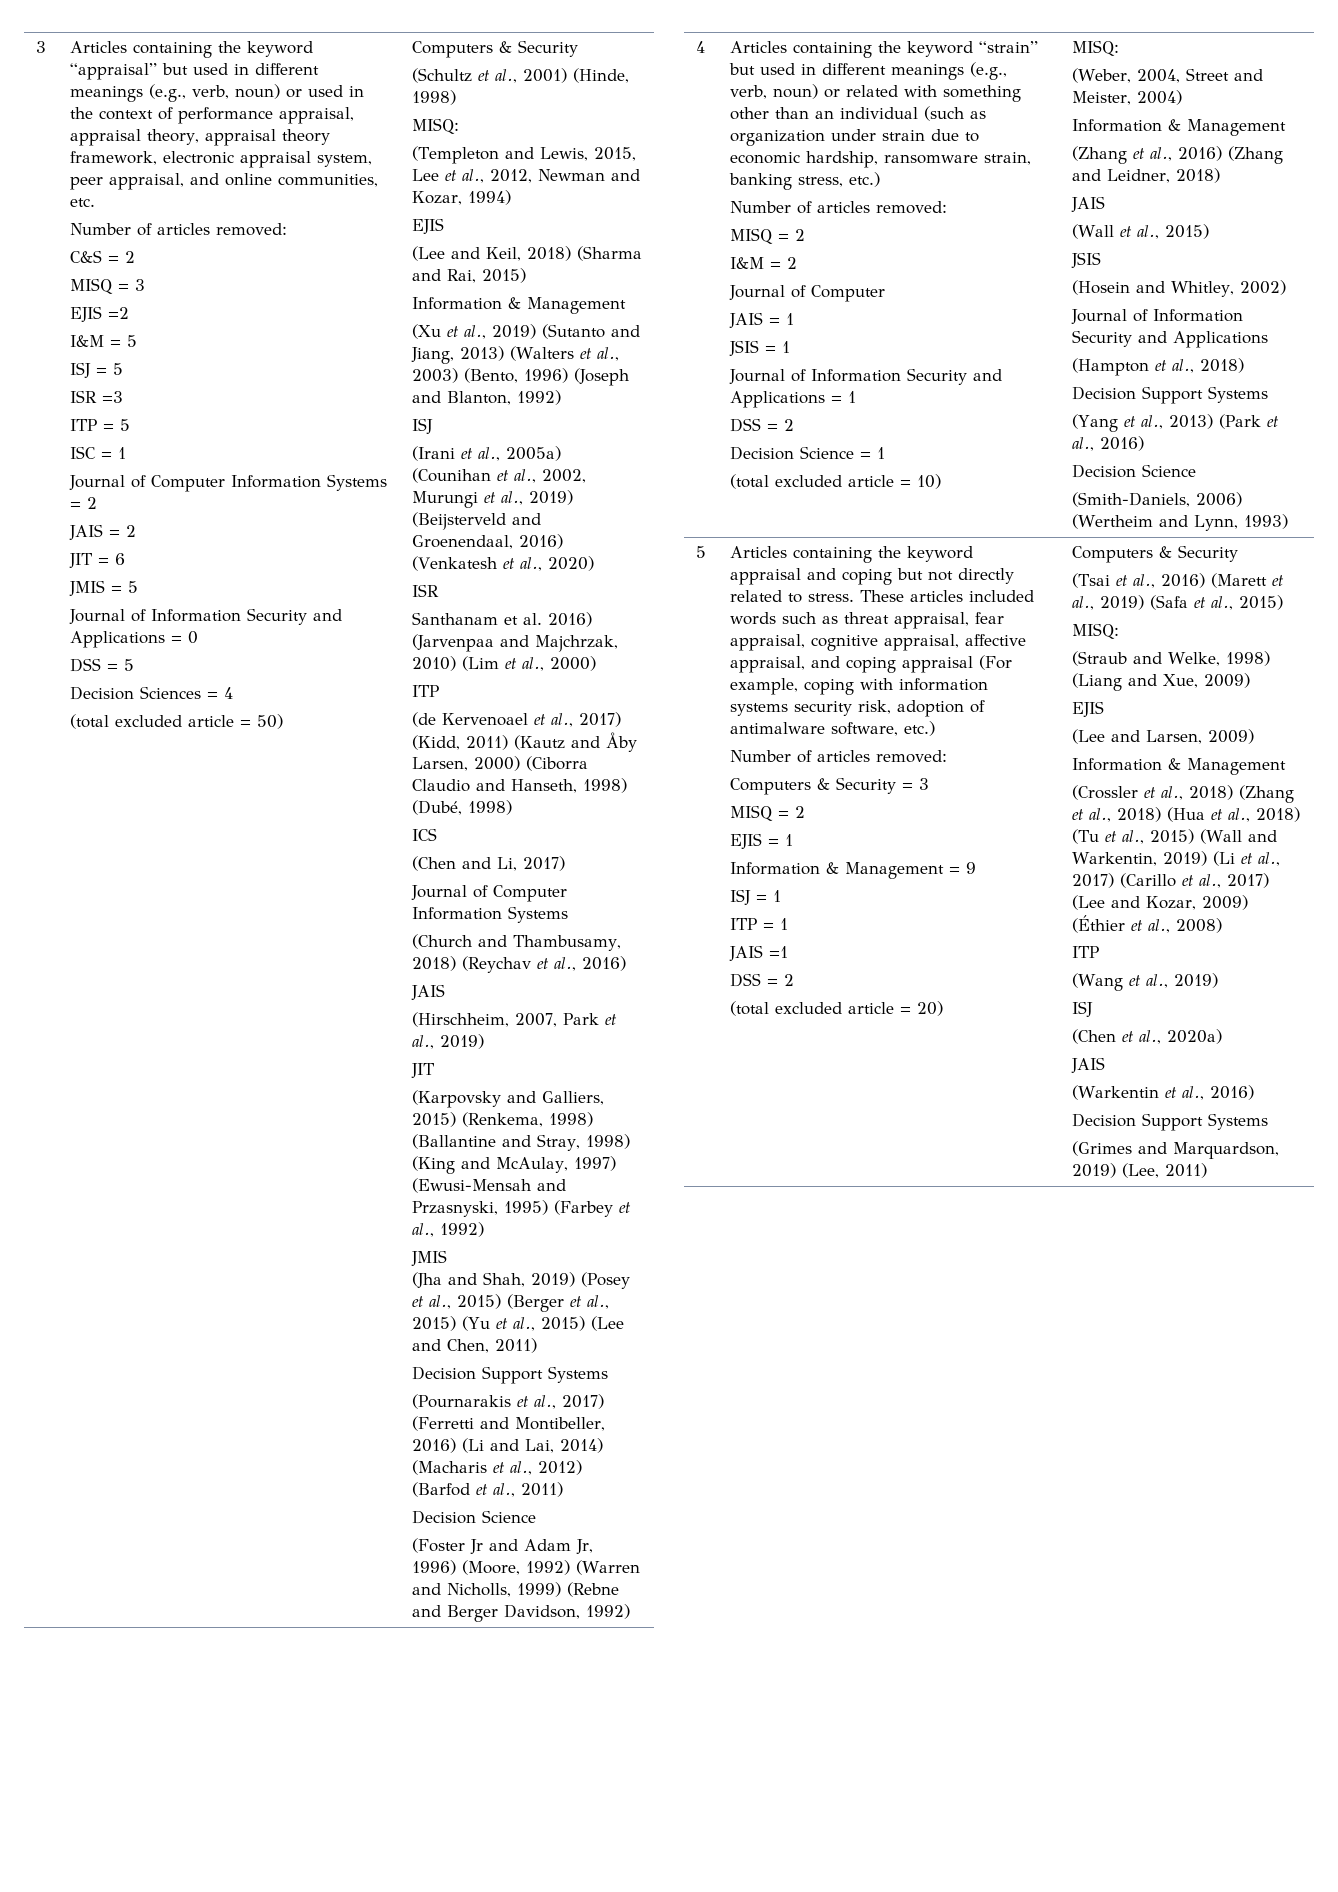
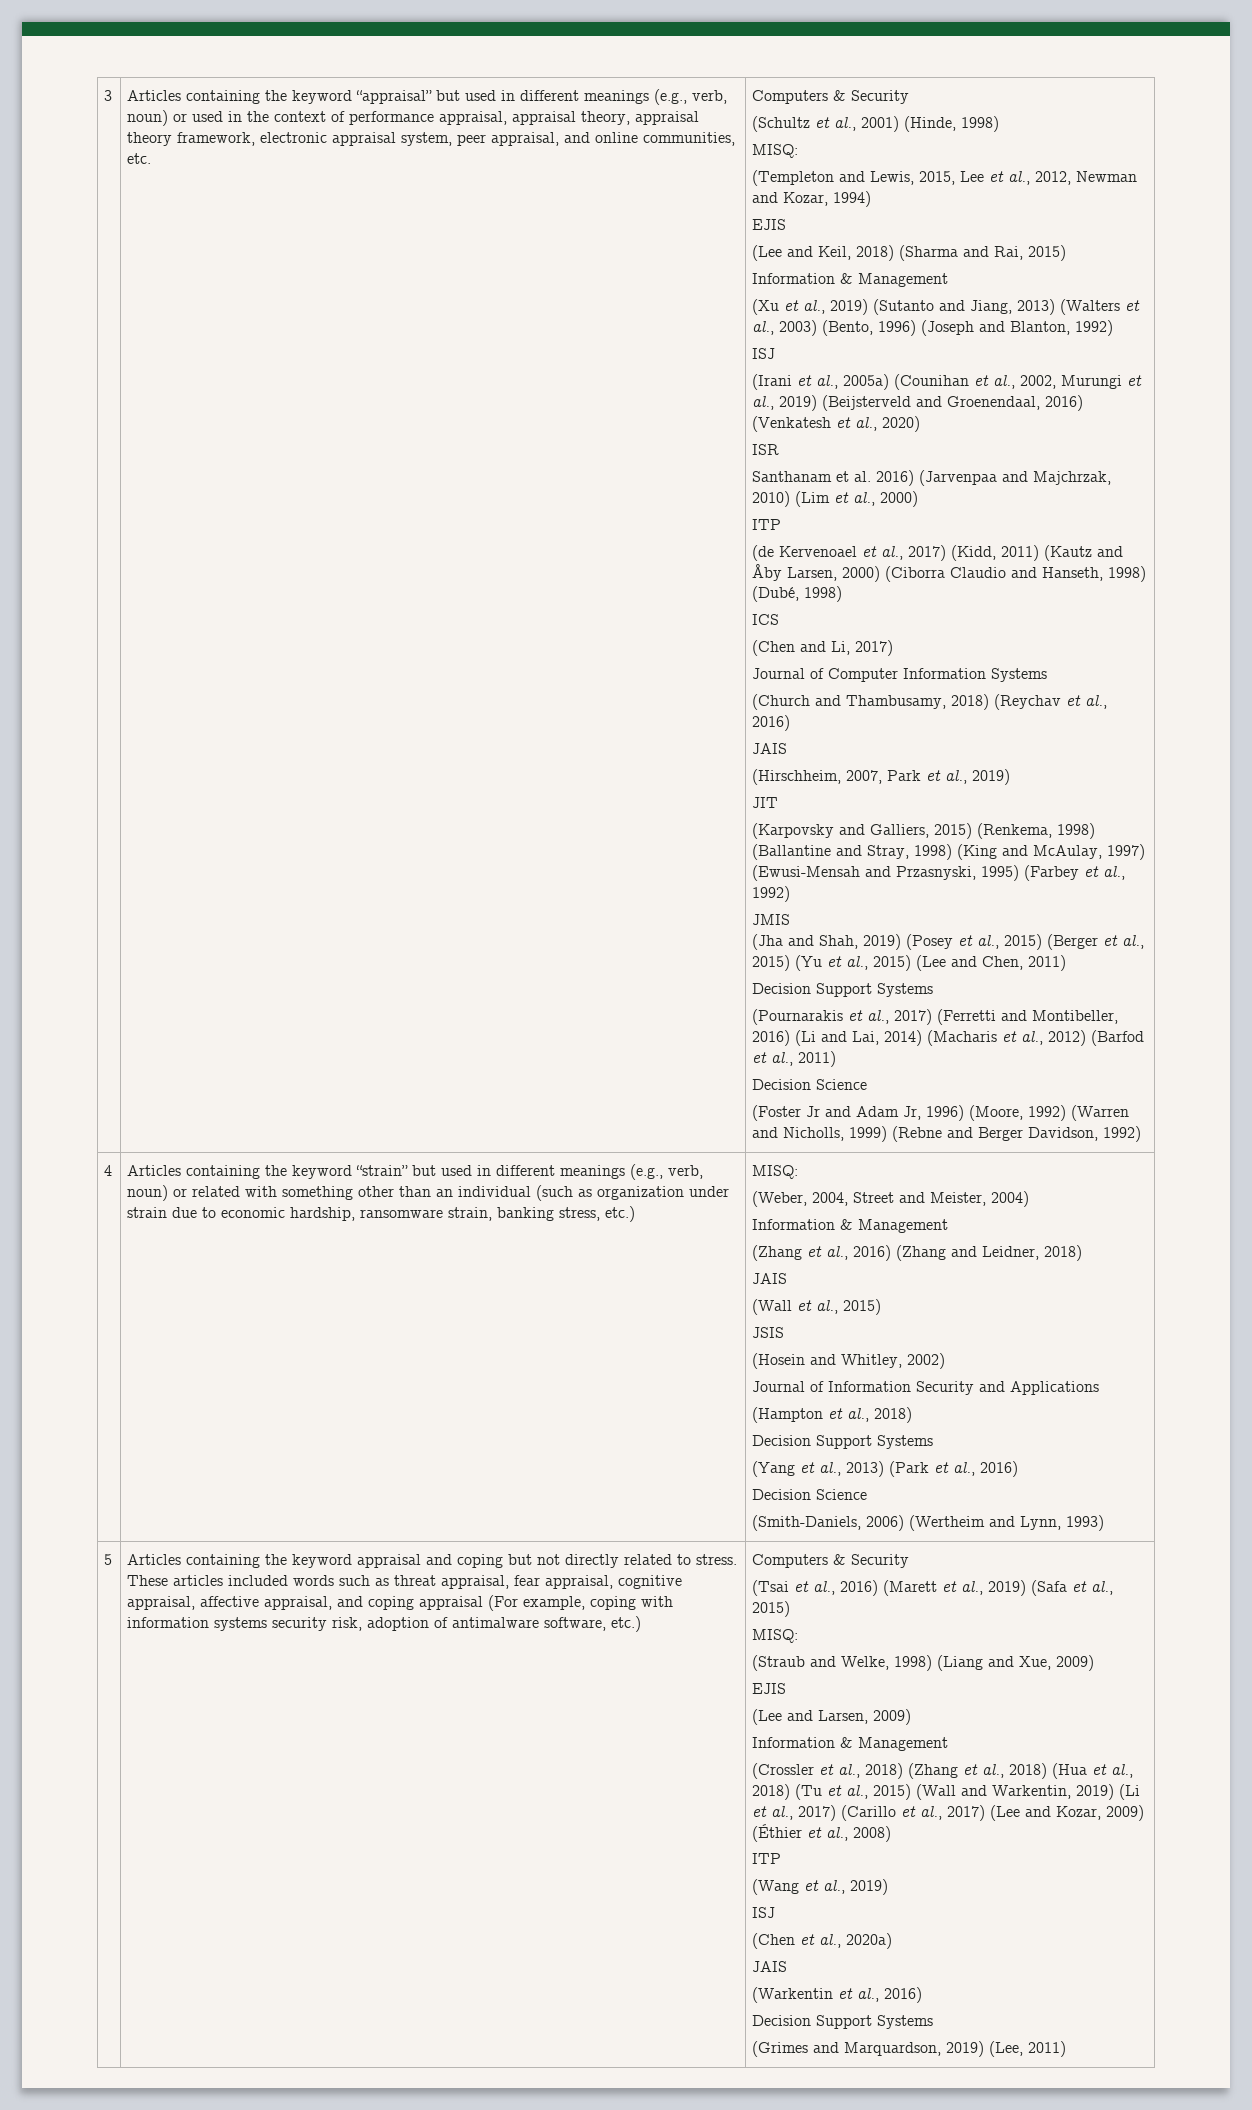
[69,223,287,236] [69,250,135,263] [69,278,145,294] [69,306,129,322] [69,335,137,347] [69,362,123,378] [69,390,123,403] [69,419,130,431] [69,446,126,459] [68,474,387,492] [69,497,97,509] [68,524,136,540] [68,553,125,568] [68,580,138,596] [68,608,342,625] [69,631,198,648] [69,658,134,672] [69,686,233,700] [69,714,283,729] // Number of articles removed: // C&S = 2 // MISQ = 3 // EJIS =2 // I&M = 5 // ISJ = 5 // ISR =3 // ITP = 5 // ISC = 1 // Journal of Computer Information Systems = 2 // JAIS = 2 // JIT = 6 // JMIS = 5 // Journal of Information Security and Applications = 0 // DSS = 5 // Decision Sciences = 4 // (total excluded article = 50) -> (152, 158) none
[729,201,947,214] [729,228,805,244] [729,257,797,269] [728,285,885,302] [728,312,794,328] [728,340,790,356] [728,368,1002,385] [729,391,856,408] [729,418,794,432] [729,446,885,460] [729,474,941,489] // Number of articles removed: // MISQ = 2 // I&M = 2 // Journal of Computer // JAIS = 1 // JSIS = 1 // Journal of Information Security and Applications = 1 // DSS = 2 // Decision Science = 1 // (total excluded article = 10) -> (636, 1214) none
[729,750,947,763] [729,777,929,795] [729,805,805,821] [729,833,793,849] [729,862,976,879] [729,889,781,905] [729,918,788,930] [728,945,788,961] [729,973,794,987] [729,1001,943,1016] // Number of articles removed: // Computers & Security = 3 // MISQ = 2 // EJIS = 1 // Information & Management = 9 // ISJ = 1 // ITP = 1 // JAIS =1 // DSS = 2 // (total excluded article = 20) -> (642, 1624) none

